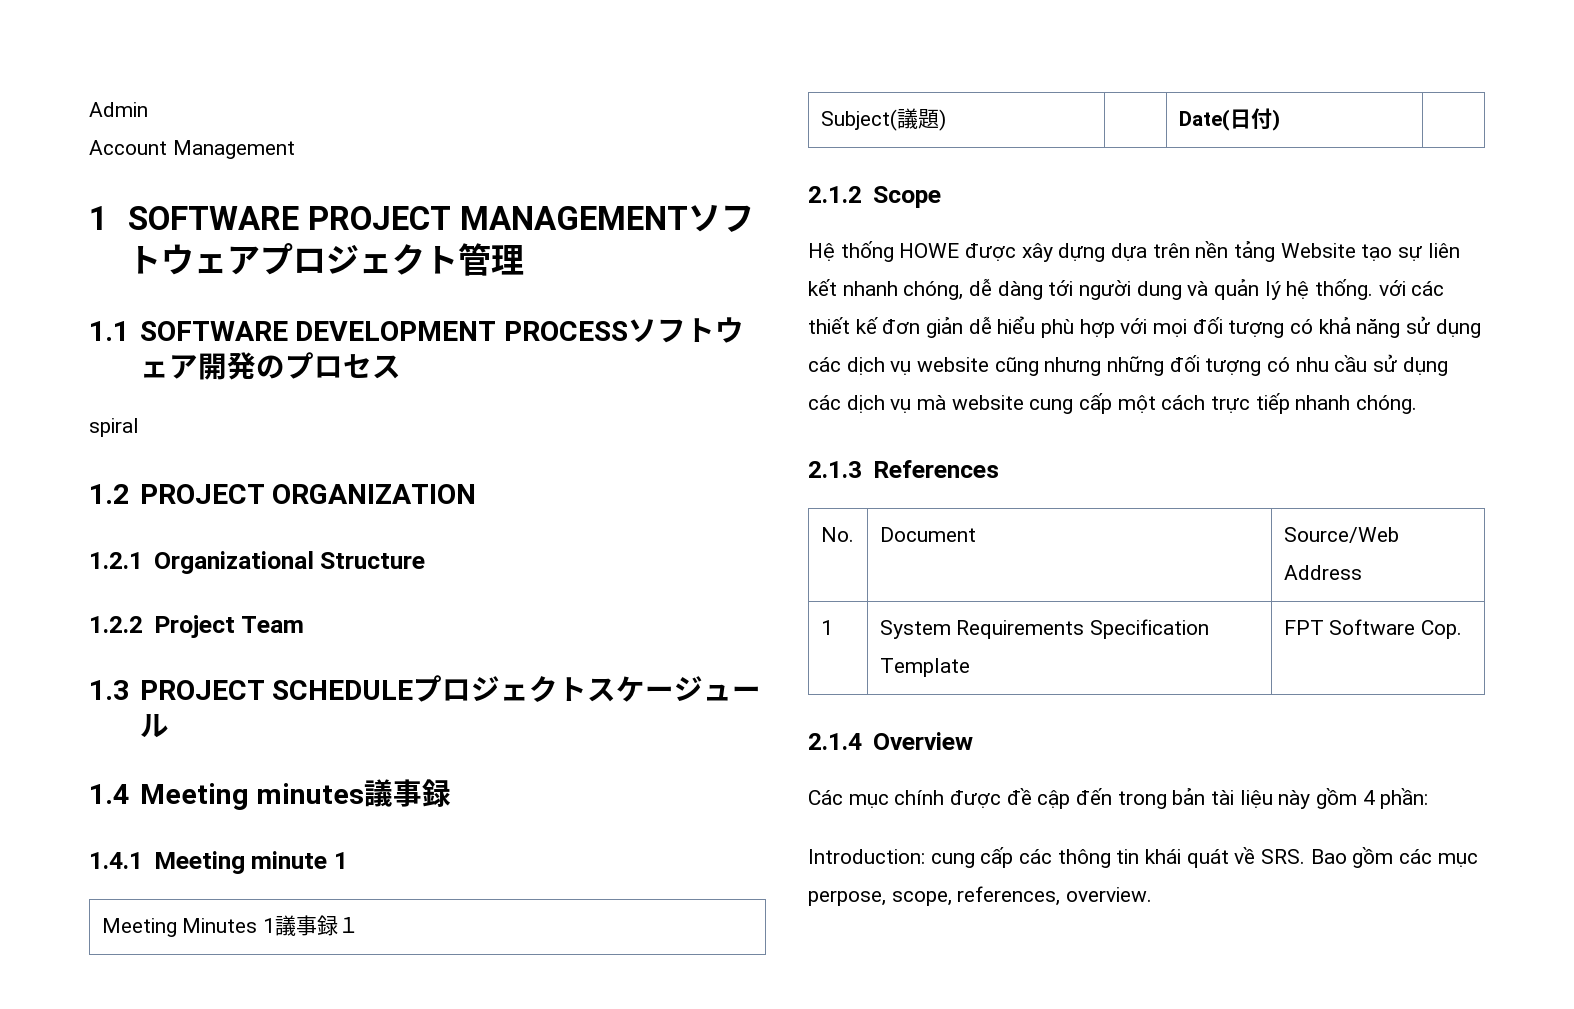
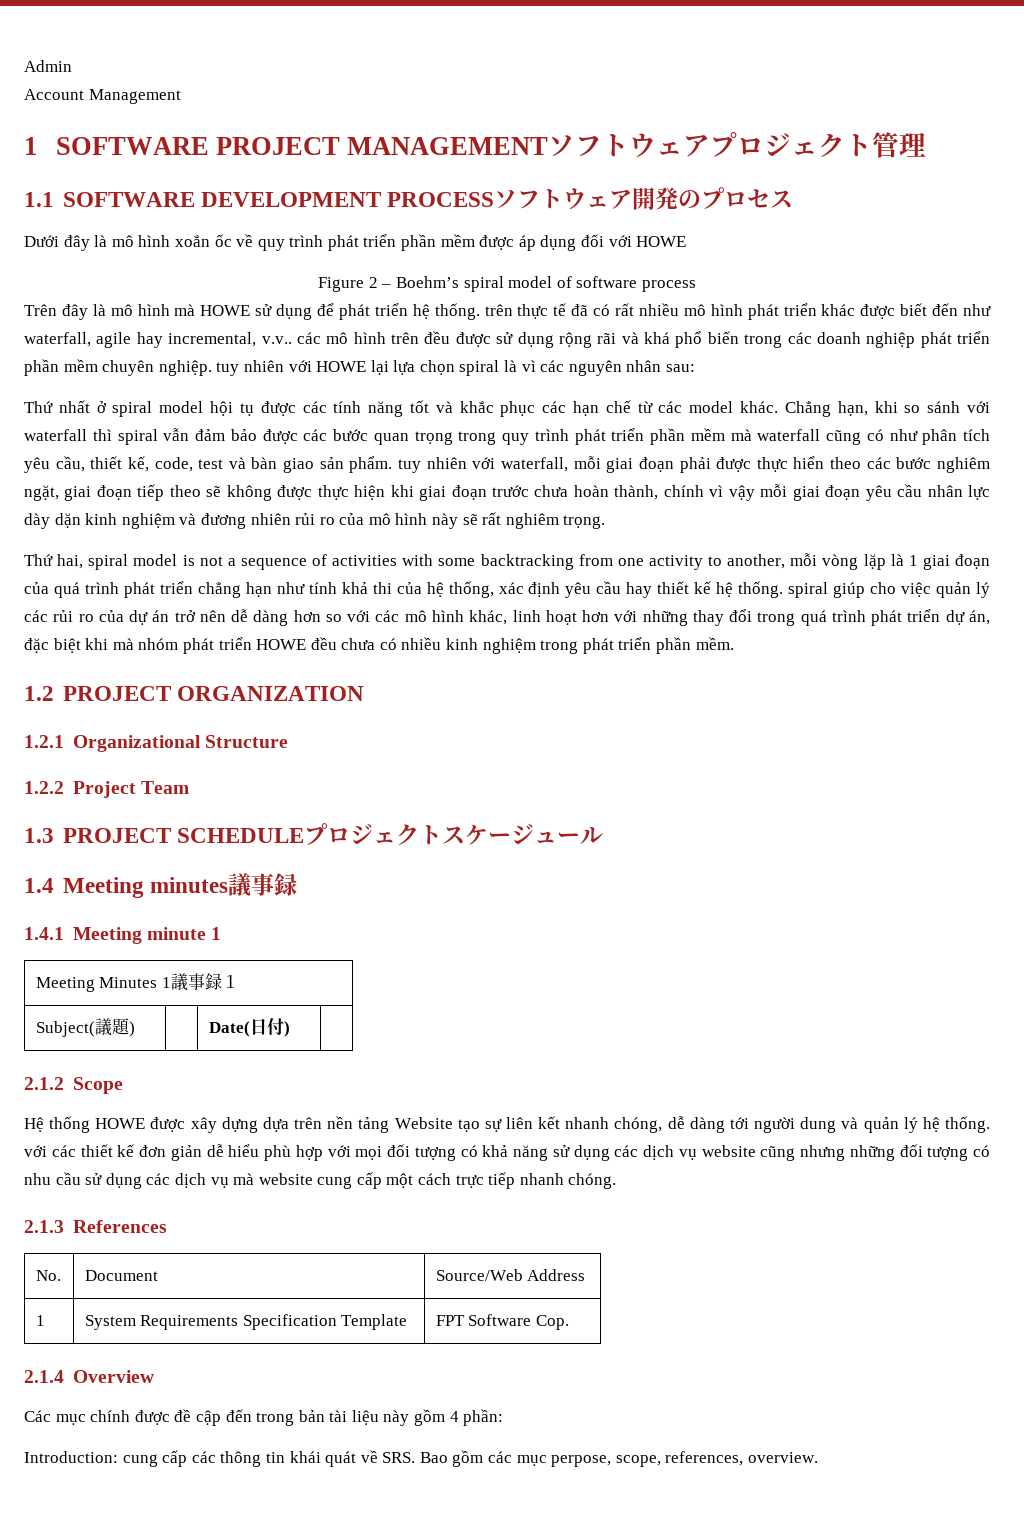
[89,418,139,437] spiral -> [24,234,687,251] [318,276,696,292] [24,303,991,320] [24,331,990,348] [24,359,696,376] [24,400,990,417] [24,428,990,445] [24,456,990,473] [24,484,990,501] [24,512,606,529] [24,553,990,570] [24,581,990,598] [24,609,990,626] [24,637,734,654] Dưới đây là mô hình xoắn ốc về quy trình phát triển phần mềm được áp dụng đối với HOWE // Figure 2 – Boehm’s spiral model of software process // Trên đây là mô hình mà HOWE sử dụng để phát triển hệ thống. trên thực tế đã có rất nhiều mô hình phát triển khác được biết đến như waterfall, agile hay incremental, v.v.. các mô hình trên đều được sử dụng rộng rãi và khá phổ biến trong các doanh nghiệp phát triển phần mềm chuyên nghiệp. tuy nhiên với HOWE lại lựa chọn spiral là vì các nguyên nhân sau: // Thứ nhất ở spiral model hội tụ được các tính năng tốt và khắc phục các hạn chế từ các model khác. Chẳng hạn, khi so sánh với waterfall thì spiral vẫn đảm bảo được các bước quan trọng trong quy trình phát triển phần mềm mà waterfall cũng có như phân tích yêu cầu, thiết kế, code, test và bàn giao sản phẩm. tuy nhiên với waterfall, mỗi giai đoạn phải được thực hiển theo các bước nghiêm ngặt, giai đoạn tiếp theo sẽ không được thực hiện khi giai đoạn trước chưa hoàn thành, chính vì vậy mỗi giai đoạn yêu cầu nhân lực dày dặn kinh nghiệm và đương nhiên rủi ro của mô hình này sẽ rất nghiêm trọng. // Thứ hai, spiral model is not a sequence of activities with some backtracking from one activity to another, mỗi vòng lặp là 1 giai đoạn của quá trình phát triển chẳng hạn như tính khả thi của hệ thống, xác định yêu cầu hay thiết kế hệ thống. spiral giúp cho việc quản lý các rủi ro của dự án trở nên dễ dàng hơn so với các mô hình khác, linh hoạt hơn với những thay đổi trong quá trình phát triển dự án, đặc biệt khi mà nhóm phát triển HOWE đều chưa có nhiều kinh nghiệm trong phát triển phần mềm.

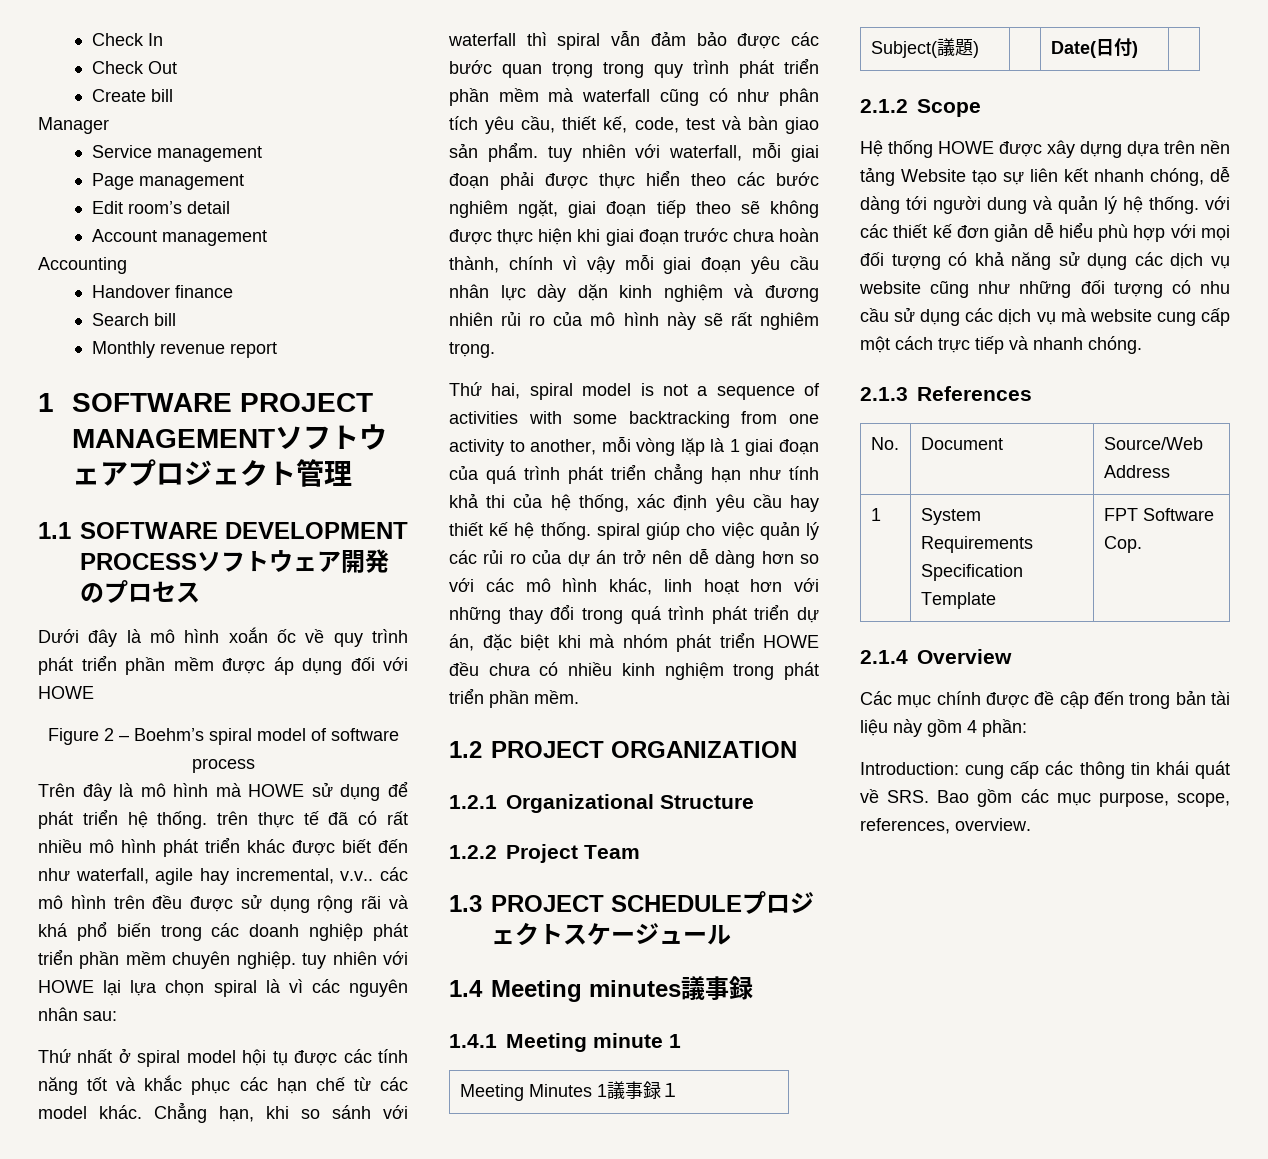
[24,60,72,72] [24,89,181,104] Admin // Account Management -> [91,33,163,46] [91,61,177,74] [91,89,173,102] [38,117,109,134] [91,145,262,162] [91,173,244,190] [91,201,230,214] [91,229,267,246] [38,257,127,274] [91,285,233,298] [91,313,176,326] [91,341,277,358] Check In // Check Out // Create bill // Manager // Service management // Page management // Edit room’s detail // Account management // Accounting // Handover finance // Search bill // Monthly revenue report
[800,1145,845,1161] nhưng -> [978,281,1011,294] như
(516, 1180) none -> [1009,336,1029,350] và
[551,1455,612,1467] perpose, -> [1098,792,1169,807] purpose,

